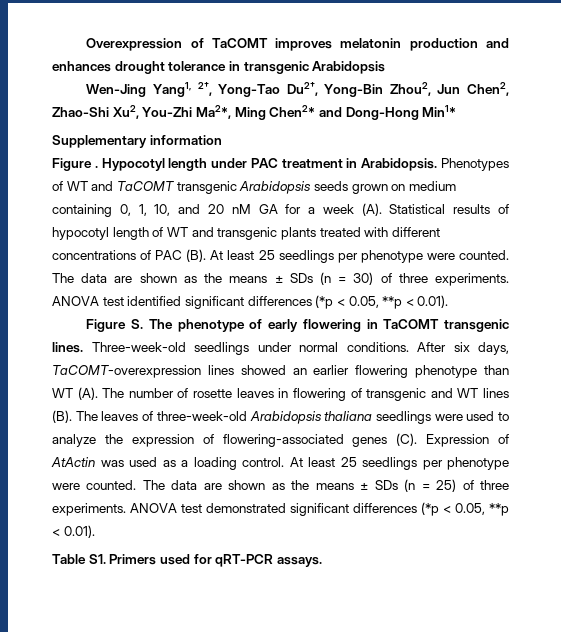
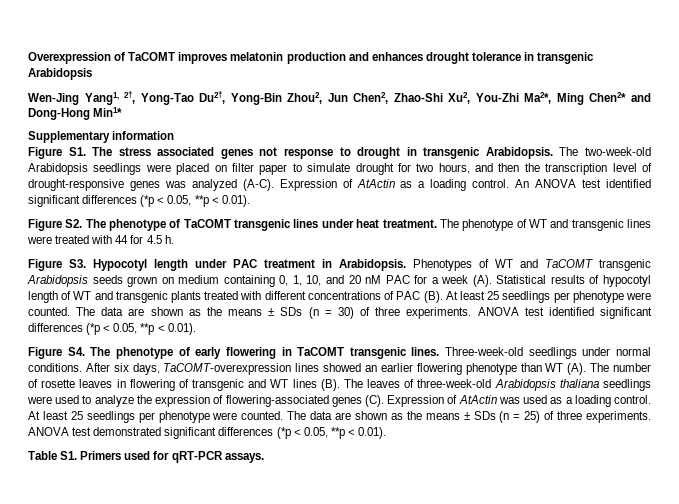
[94,165,98,168] . -> [68,147,651,159] [28,163,653,175] [28,179,651,191] [28,195,250,207] [28,219,652,231] [27,235,174,244] [28,259,86,271] S1. The stress associated genes not response to drought in transgenic Arabidopsis. The two-week-old Arabidopsis seedlings were placed on filter paper to simulate drought for two hours, and then the transcription level of drought-responsive genes was analyzed (A-C). Expression of AtActin as a loading control. An ANOVA test identified significant differences (*p < 0.05, **p < 0.01). // Figure S2. The phenotype of TaCOMT transgenic lines under heat treatment. The phenotype of WT and transgenic lines were treated with 44 for 4.5 h. // Figure S3.
[258,204,278,214] GA -> [385,275,410,284] PAC
[131,319,144,329] S. -> [67,347,85,356] S4.

